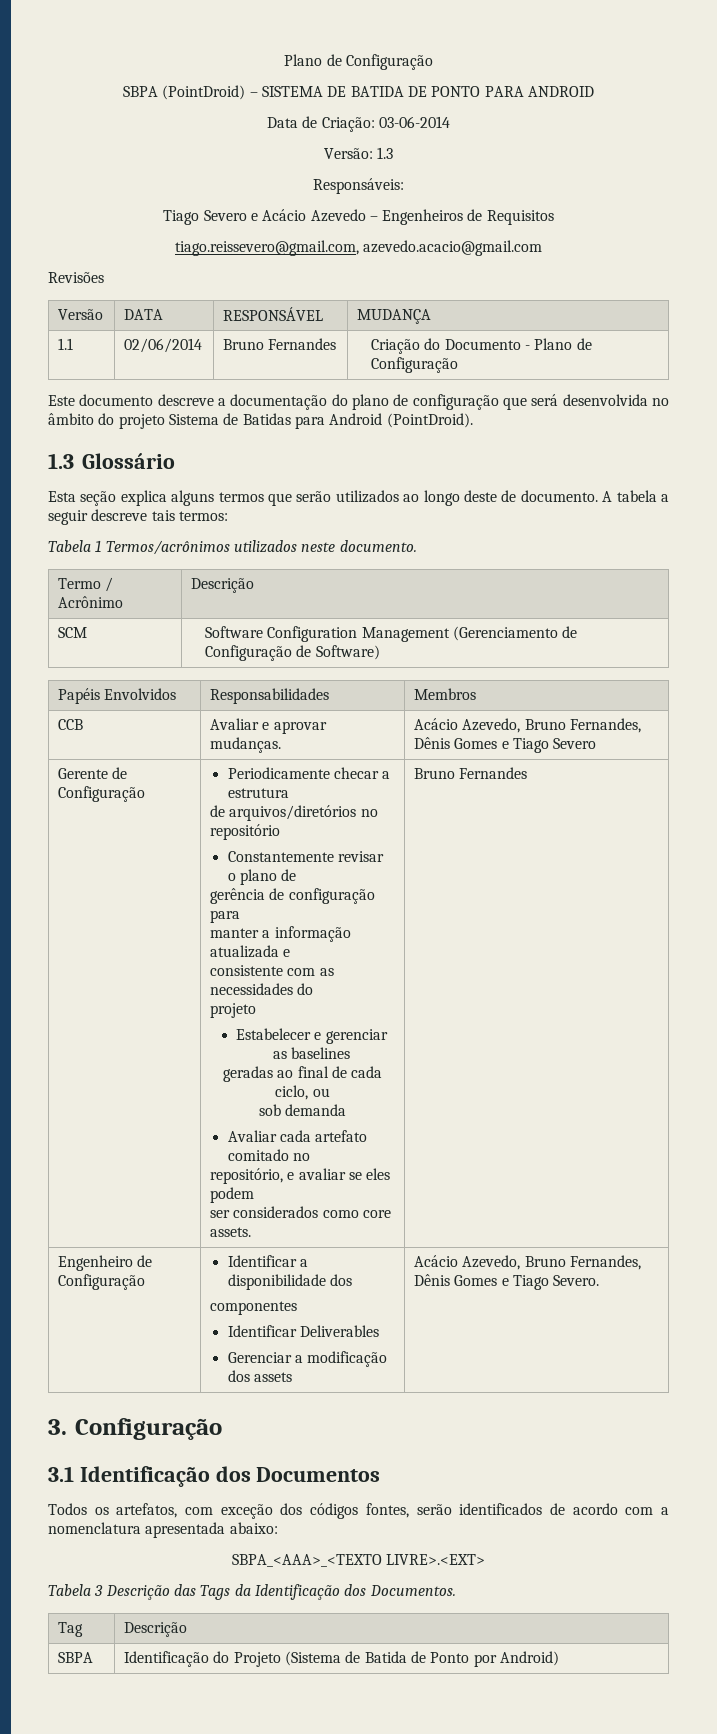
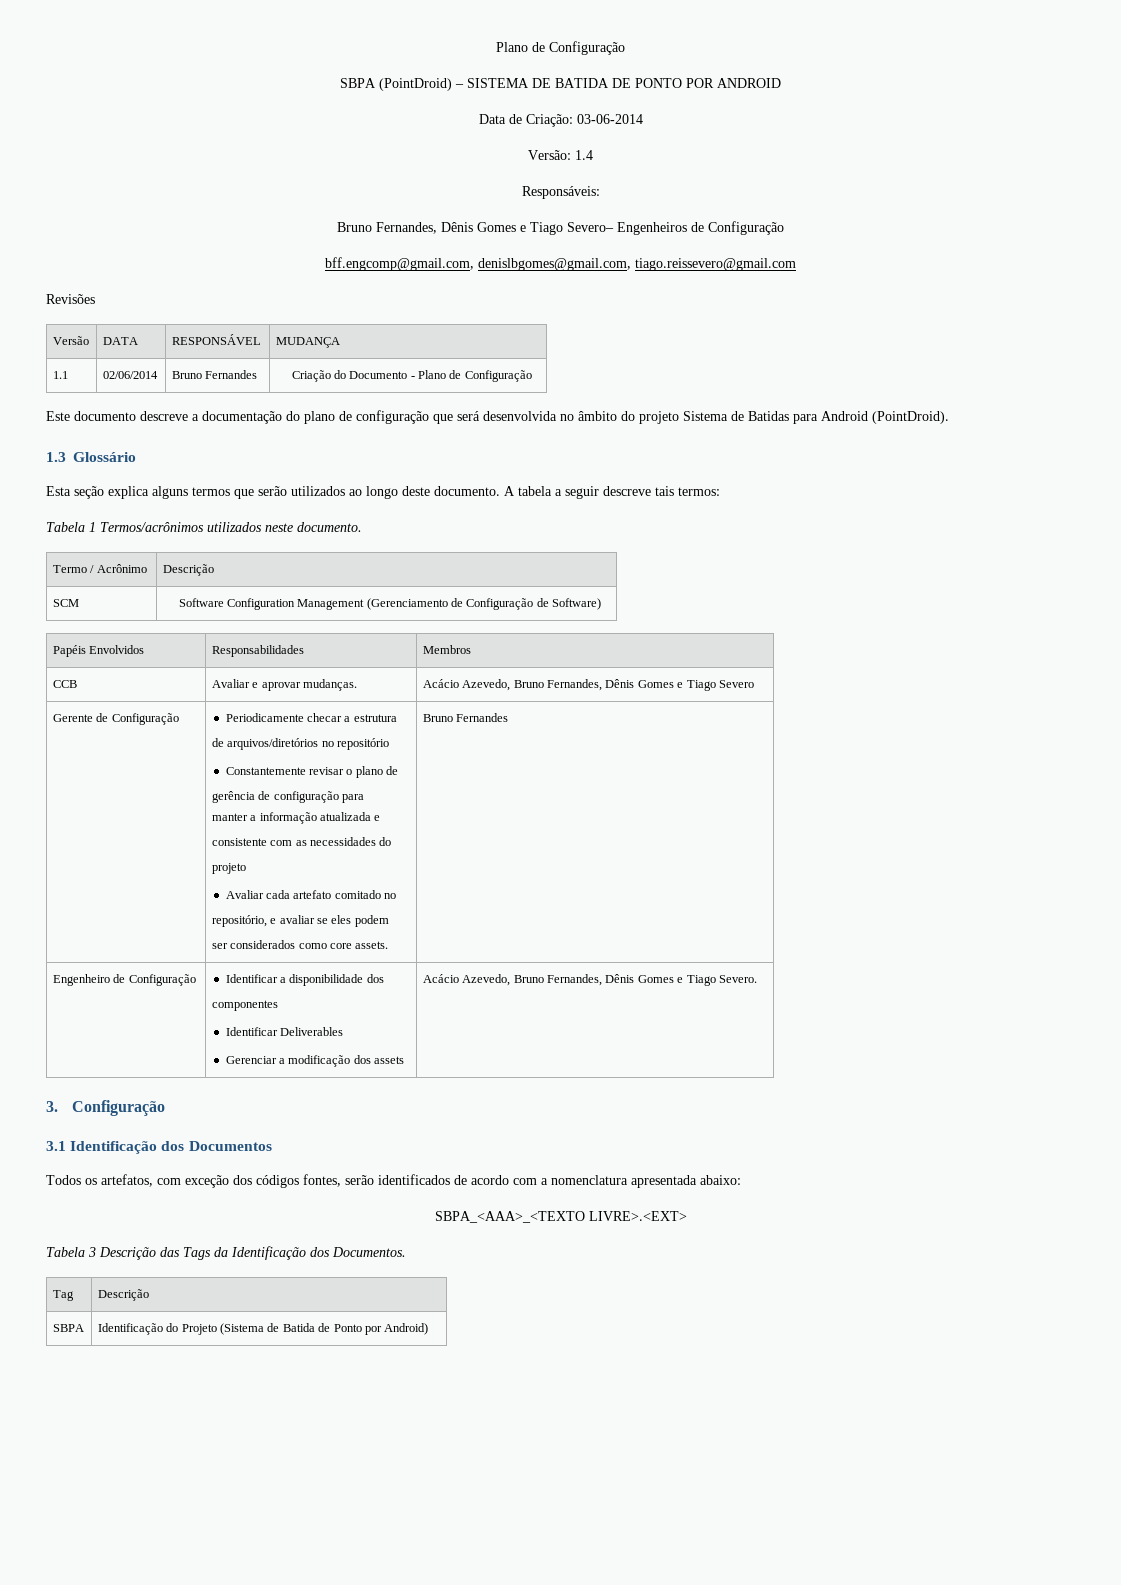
[484,86,524,97] PARA -> [686,78,714,88] POR
[377,147,394,159] 1.3 -> [575,150,593,160] 1.4
[163,209,554,225] [174,240,543,256] Tiago Severo e Acácio Azevedo – Engenheiros de Requisitos // tiago.reissevero@gmail.com, azevedo.acacio@gmail.com -> [337,221,784,235] [325,257,796,271] Bruno Fernandes, Dênis Gomes e Tiago Severo– Engenheiros de Configuração // bff.engcomp@gmail.com, denislbgomes@gmail.com, tiago.reissevero@gmail.com
[501,490,517,502] de -> (430, 491) none
[235,1028,388,1044] [272,1047,350,1059] [222,1066,383,1082] [275,1085,330,1100] [258,1104,347,1116] // Estabelecer e gerenciar as baselines // geradas ao final de cada ciclo, ou // sob demanda -> (246, 868) none

